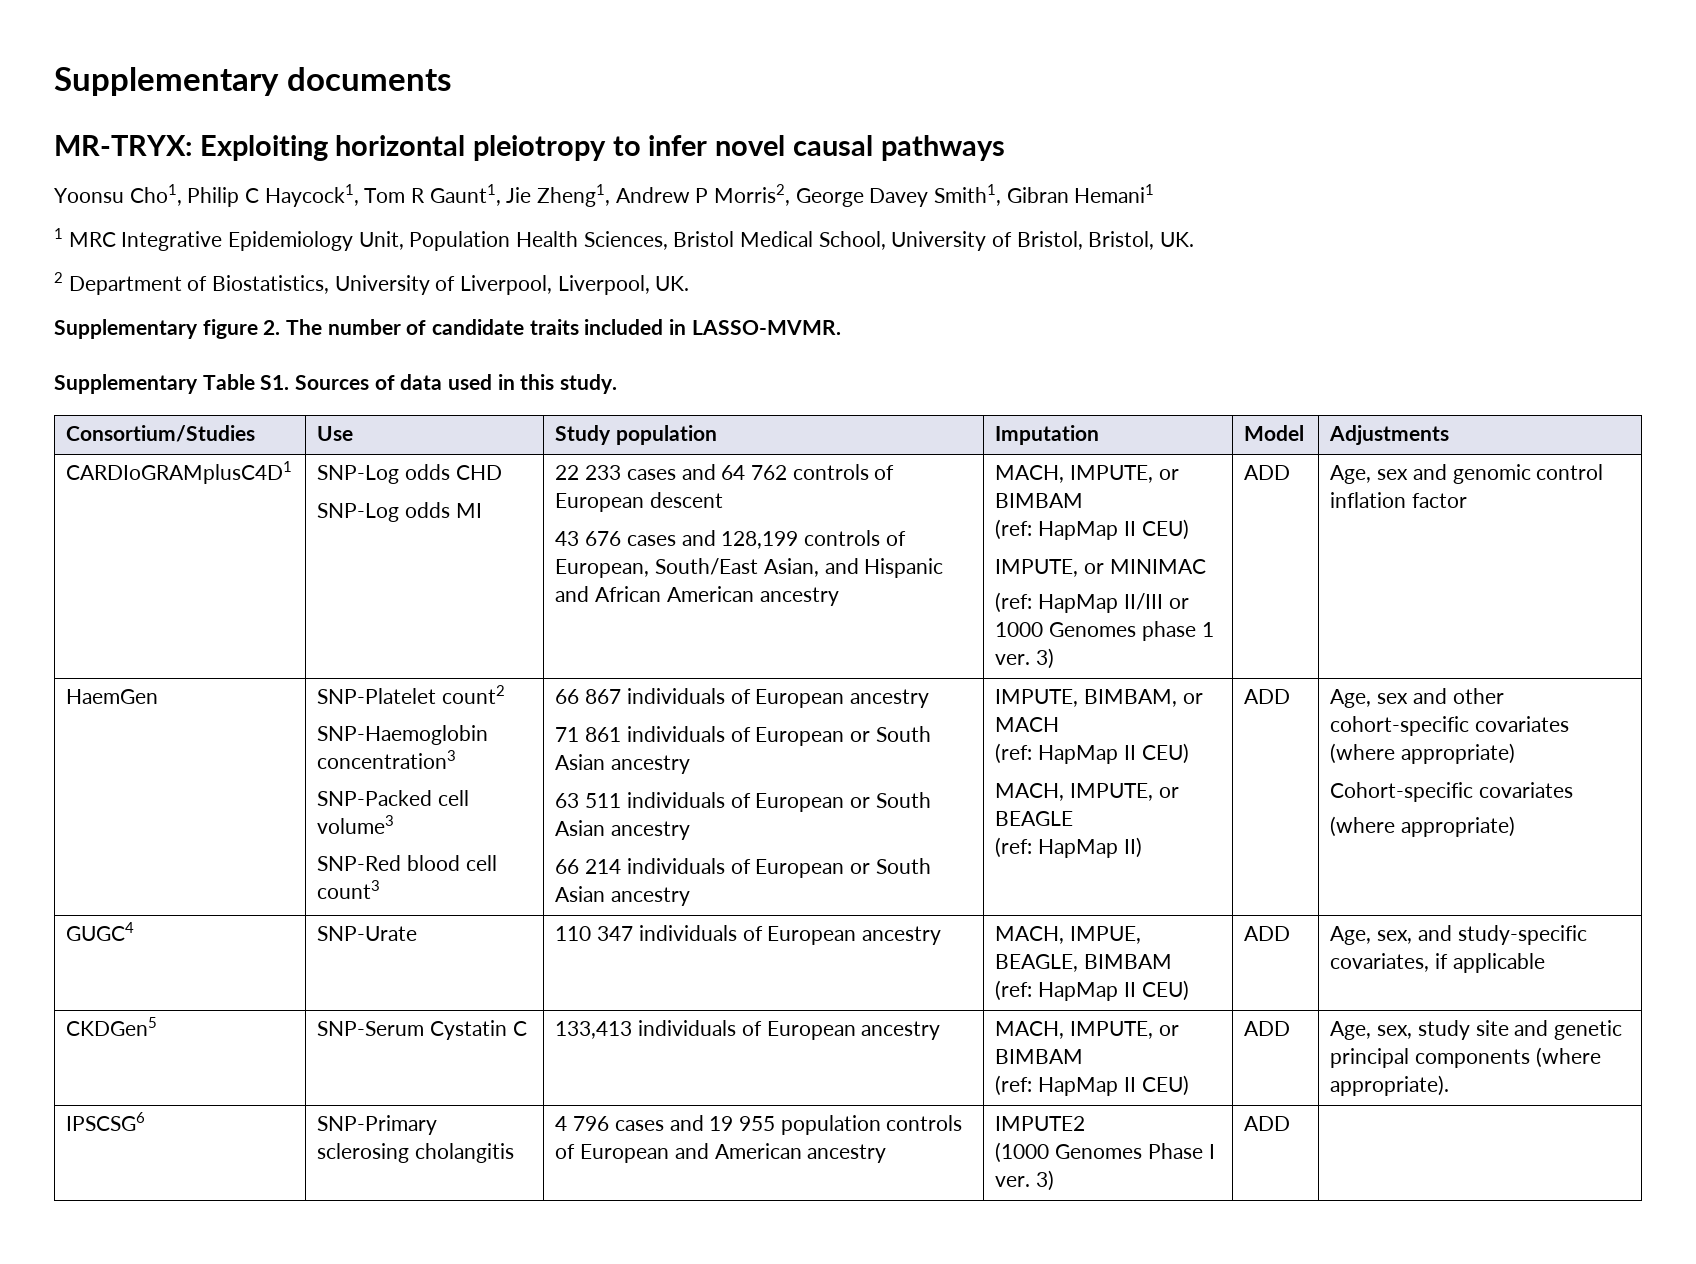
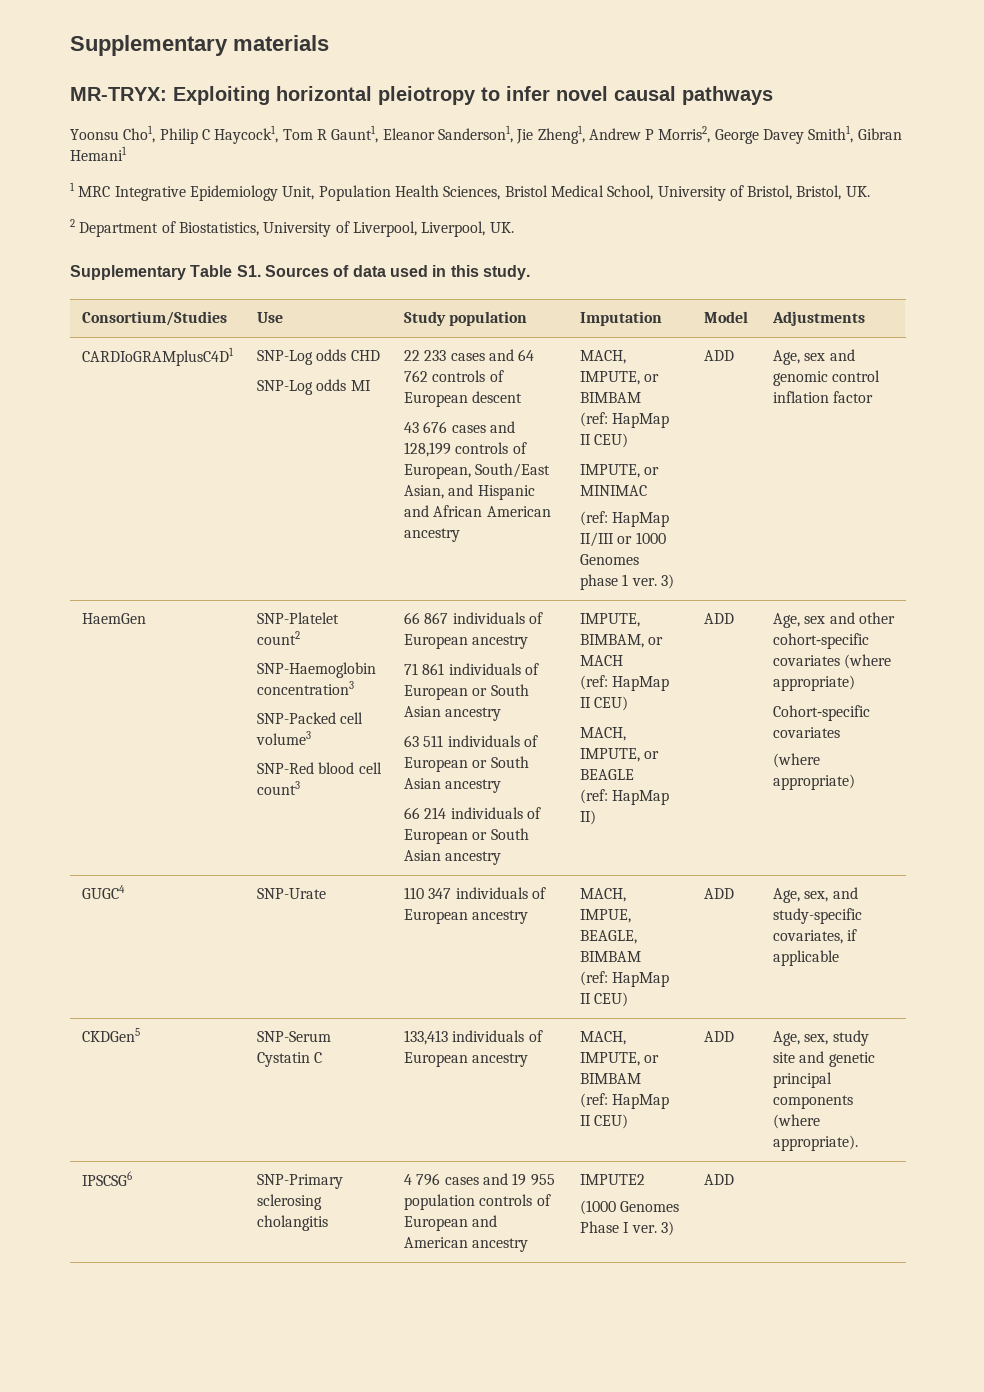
[54,67,452,96] Supplementary documents -> [70,35,329,56] Supplementary materials
(501, 195) none -> [382,125,513,143] Eleanor Sanderson1,
[54,319,841,339] // Supplementary figure 2. The number of candidate traits included in LASSO-MVMR. -> (514, 227) none

